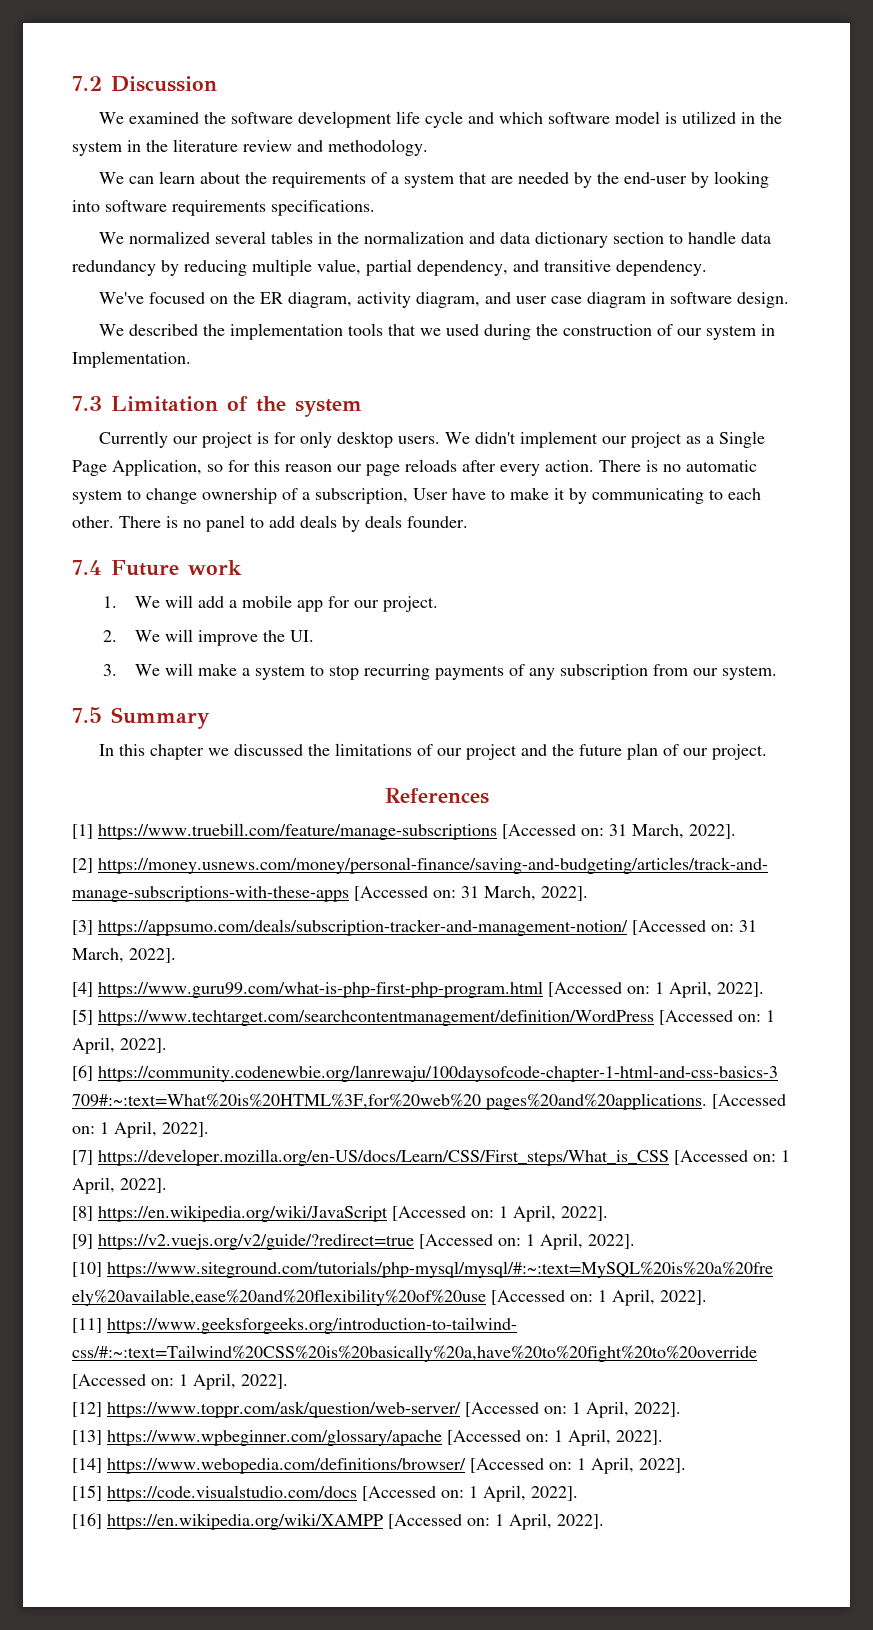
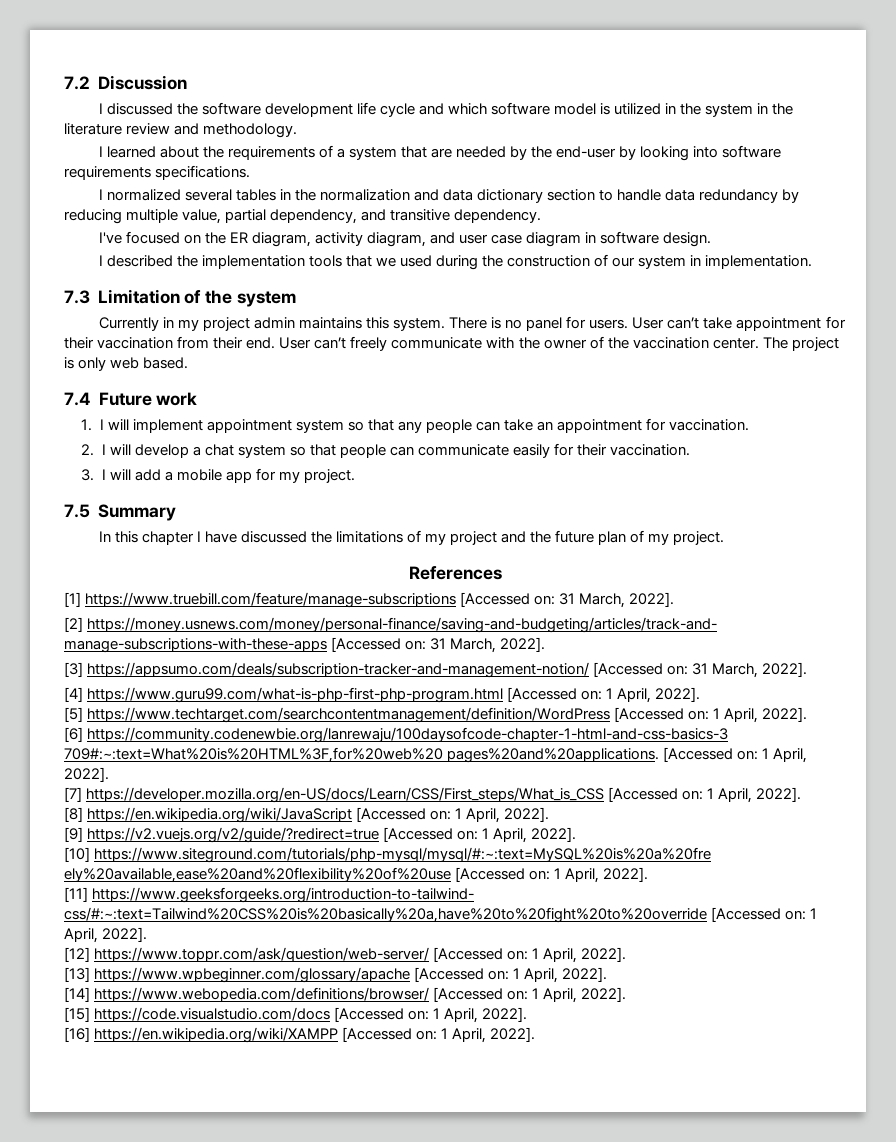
[99,112,200,124] We examined -> [98,103,173,115] I discussed
[99,171,196,184] We can learn -> [98,146,156,158] I learned
[99,232,125,244] We -> [98,189,103,200] I
[99,292,145,304] We've -> [98,232,122,244] I've
[99,324,125,336] We -> [98,255,103,266] I
[72,351,191,368] Implementation. -> [705,255,813,269] implementation.
[173,431,766,448] [72,459,757,476] [72,487,761,504] [72,515,468,532] [72,560,242,576] [103,596,160,608] our project is for only desktop users. We didn't implement our project as a Single Page Application, so for this reason our page reloads after every action. There is no automatic system to change ownership of a subscription, User have to make it by communicating to each other. There is no panel to add deals by deals founder. // 7.4 Future work // 1. We -> [162,316,846,331] [64,336,839,351] [64,357,189,371] [64,392,198,406] [81,418,750,433] [81,443,691,458] [81,469,106,481] in my project admin maintains this system. There is no panel for users. User can’t take appointment for their vaccination from their end. User can’t freely communicate with the owner of the vaccination center. The project is only web based. // 7.4 Future work // 1. I will implement appointment system so that any people can take an appointment for vaccination. // 2. I will develop a chat system so that people can communicate easily for their vaccination. // 3. I
[353,596,438,612] [103,629,314,646] [103,663,777,680] our project. // 2. We will improve the UI. // 3. We will make a system to stop recurring payments of any subscription from our system. -> [278,469,355,483] my project.
[208,748,230,756] we -> [196,531,237,543] I have
[437,748,463,756] our -> [425,533,447,545] my
[683,748,709,756] our -> [648,533,670,545] my

